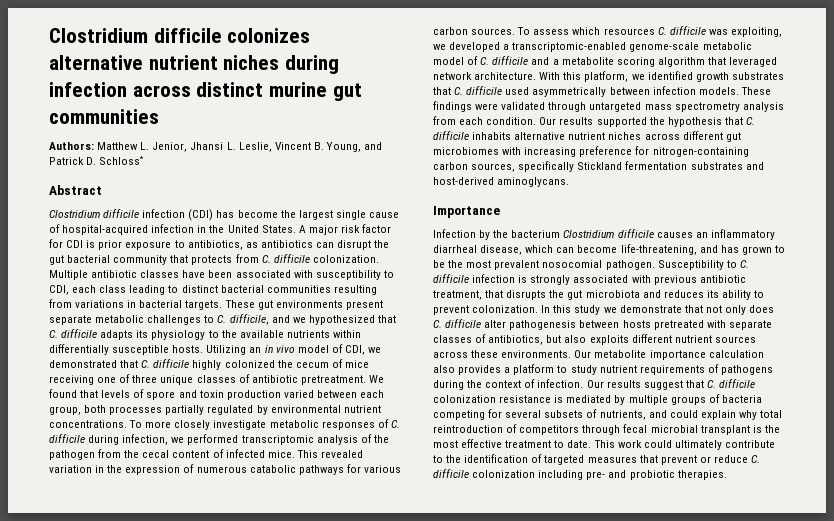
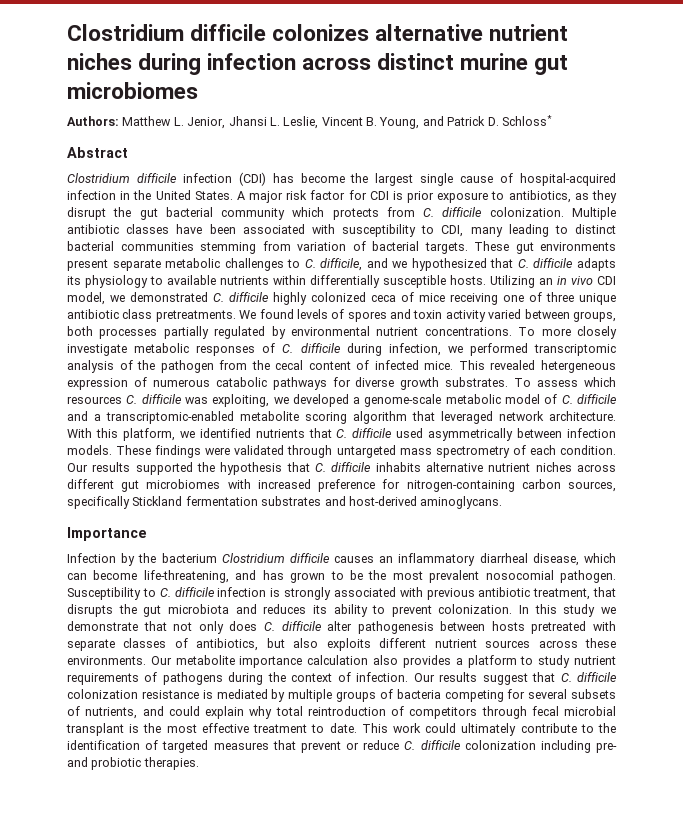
[49,109,159,124] communities -> [67,82,198,99] microbiomes
[260,240,334,248] antibiotics can -> [592,190,618,203] they
[170,255,189,263] that -> [292,207,325,217] which
[72,285,127,293] each class -> [470,227,503,237] many
[333,285,377,295] [49,299,137,308] resulting from variations in -> [200,241,366,254] stemming from variation of
[221,330,237,338] the -> (163, 280) none
[297,344,365,355] model of CDI, -> [597,276,616,285] [67,292,105,305] CDI model,
[120,360,139,368] that -> (208, 297) none
[277,360,329,368] the cecum -> [371,295,396,302] ceca
[196,374,366,385] classes of antibiotic pretreatment. -> [67,309,236,322] antibiotic class pretreatments.
[80,390,99,398] that -> (294, 314) none
[146,391,176,400] spore -> [347,311,387,322] spores
[226,390,281,400] production -> [445,310,486,322] activity
[360,390,385,398] [49,406,81,415] each group, -> [572,311,616,322] groups,
[49,465,123,473] variation in the -> [541,360,617,373] hetergeneous
[363,465,401,473] [433,27,516,35] various carbon sources. -> [355,377,509,390] diverse growth substrates.
[512,42,627,52] transcriptomic-enabled -> (361, 400) none
(559, 62) none -> [106,411,234,424] transcriptomic-enabled
[695,72,784,82] growth substrates -> [255,429,305,438] nutrients
[742,102,784,112] [433,116,456,125] analysis from -> [512,445,526,455] of
[524,147,577,157] increasing -> [257,479,311,489] increased

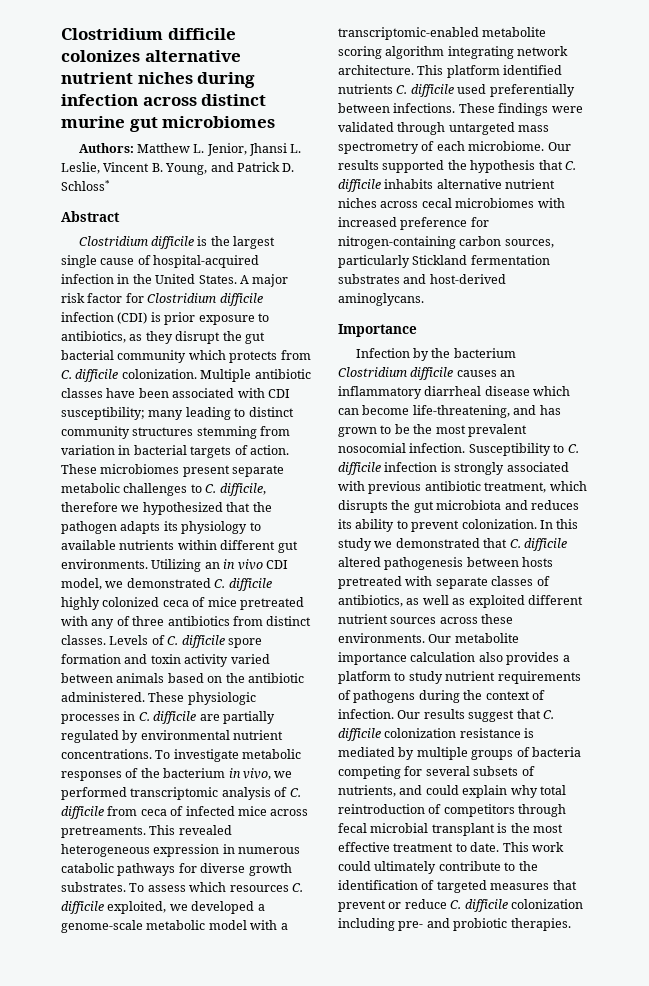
[182,172,345,186] infection (CDI) has become -> [197,236,208,246] is
[369,191,389,200] CDI -> [147,293,263,306] [61,312,148,324] Clostridium difficile infection (CDI)
[341,224,464,237] susceptibility to CDI, -> [267,389,290,398] [61,407,145,420] CDI susceptibility;
[67,241,194,251] bacterial communities -> [61,426,194,439] community structures
[352,241,616,254] of bacterial targets. These gut environments -> [118,445,289,458] [61,464,180,474] in bacterial targets of action. These microbiomes
[366,258,388,268] and -> [61,502,118,512] therefore
[517,258,574,268] C. difficile -> [252,502,272,512] [61,521,117,534] the pathogen
[310,275,486,288] differentially susceptible hosts. -> [220,540,298,553] [61,559,148,569] different gut environments.
[450,292,616,305] [67,309,387,322] receiving one of three unique antibiotic class pretreatments. We found levels of spores -> [239,597,304,610] [61,616,312,629] [61,635,262,648] [61,654,121,664] pretreated with any of three antibiotics from distinct classes. Levels of C. difficile spore formation
[572,311,616,322] [67,326,158,339] groups, both processes -> [116,673,304,683] [61,692,256,705] [61,711,220,724] animals based on the antibiotic administered. These physiologic processes in C. difficile are
[541,326,617,339] more closely -> (171, 754) none
[282,343,441,356] C. difficile during infection, -> [140,768,271,780] the bacterium in vivo,
[137,360,617,373] [67,377,147,390] the pathogen from the cecal content of infected mice. This revealed hetergeneous expression of -> [289,788,301,797] [61,806,309,819] [61,825,232,838] [61,844,235,857] C. difficile from ceca of infected mice across pretreaments. This revealed heterogeneous expression in
[184,394,270,407] was exploiting, -> [107,901,167,914] exploited,
[544,394,618,404] [67,411,88,421] of C. difficile and -> [250,920,278,930] with
[412,411,616,424] [67,428,195,441] that leveraged network architecture. With this platform, we -> [447,46,569,59] [338,65,500,78] integrating network architecture. This platform
[308,428,332,438] that -> (393, 89) none
[428,428,617,441] [67,445,112,455] asymmetrically between infection models. -> [489,84,575,97] [338,103,456,113] preferentially between infections.
[559,445,616,455] condition. -> [468,141,545,151] microbiome.
[67,479,140,492] different gut -> [421,198,452,208] cecal
[67,496,130,509] specifically -> [338,255,410,268] particularly
[532,553,579,566] disease, -> [484,386,530,396] disease
[560,570,616,583] pathogen. -> [409,443,466,453] infection.
[592,587,616,597] that -> [549,481,587,491] which
[67,621,353,634] demonstrate that not only does C. difficile alter -> [395,538,567,551] [338,557,381,567] demonstrated that C. difficile altered
[266,638,371,651] but also exploits -> [406,595,525,608] as well as exploited

